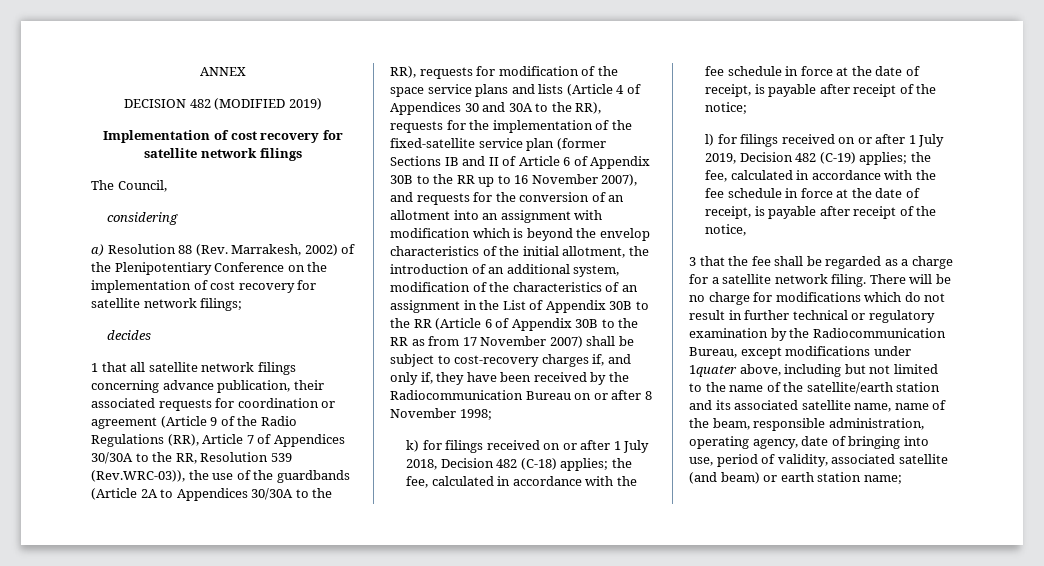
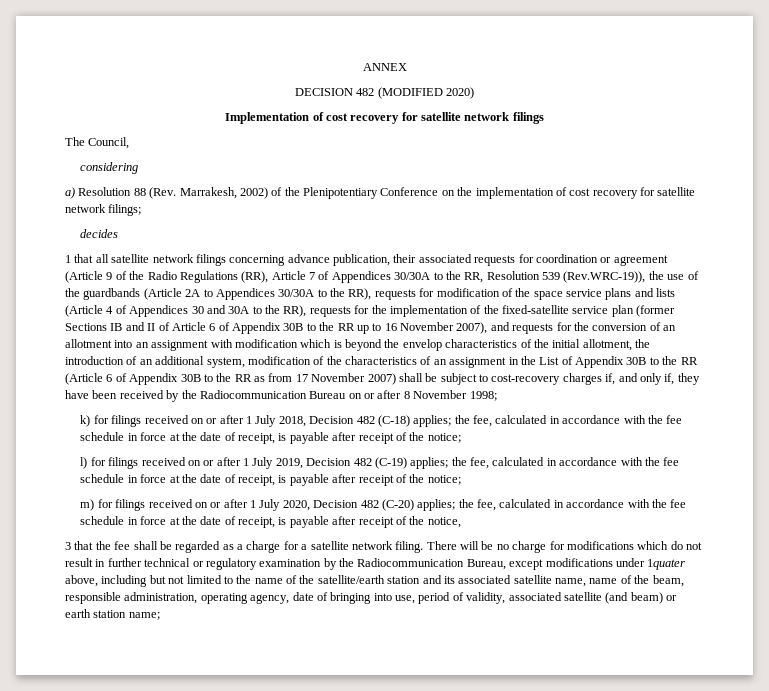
[288,98,322,110] 2019) -> [446,87,475,99] 2020)
[91,470,185,482] (Rev.WRC-03)), -> [563,271,646,283] (Rev.WRC-19)),
(937, 211) none -> [427,475,461,485] [80,499,687,511] [80,516,425,528] notice; // m) for filings received on or after 1 July 2020, Decision 482 (C-20) applies; the fee, calculated in accordance with the fee schedule in force at the date of receipt, is payable after receipt of the

